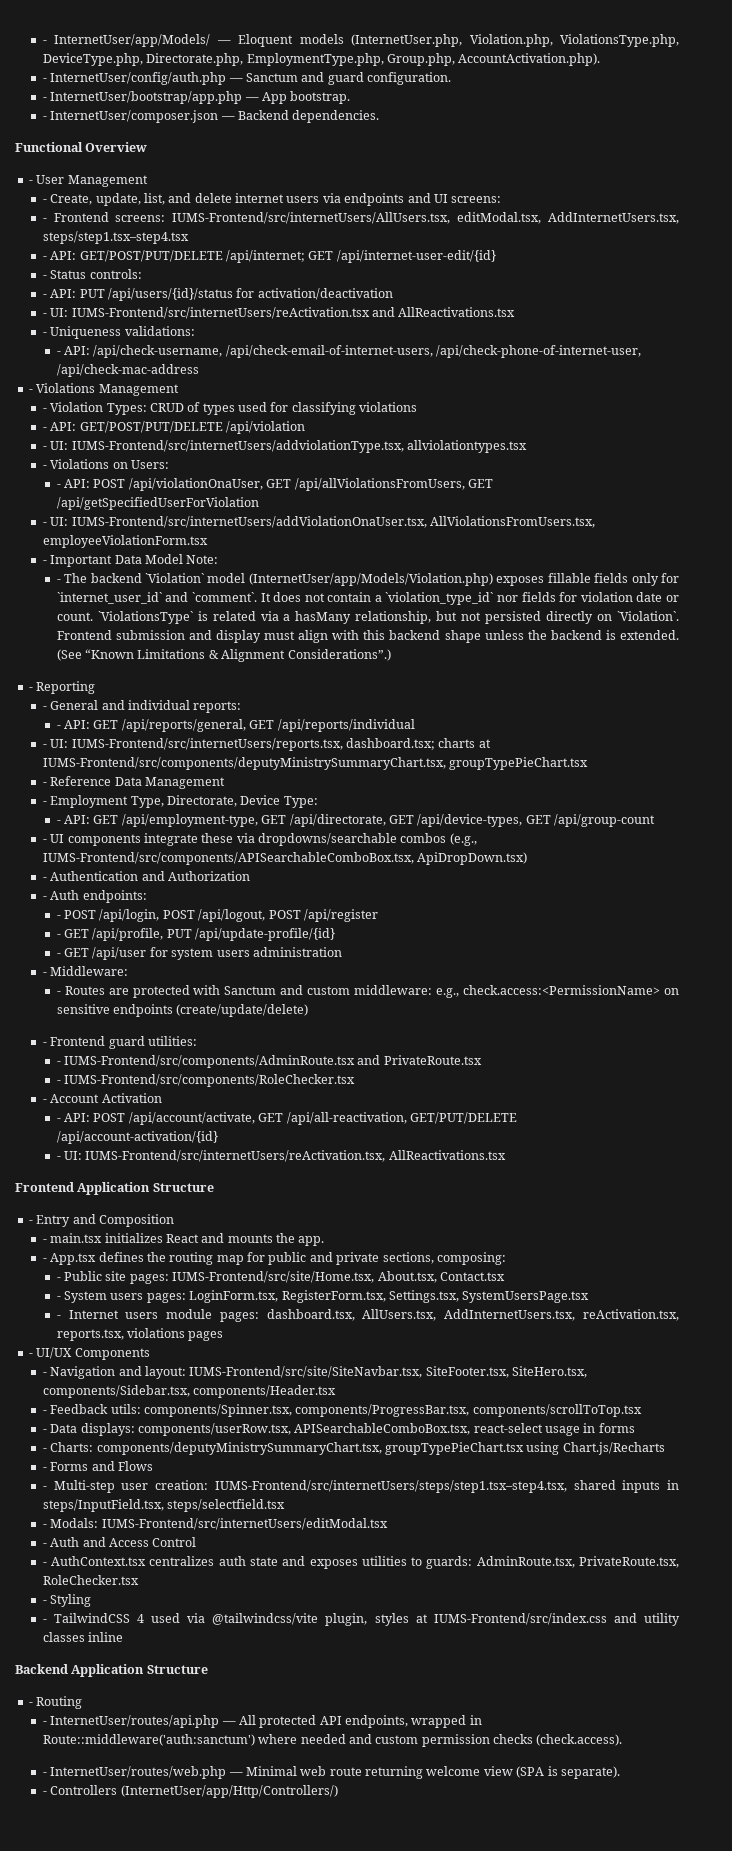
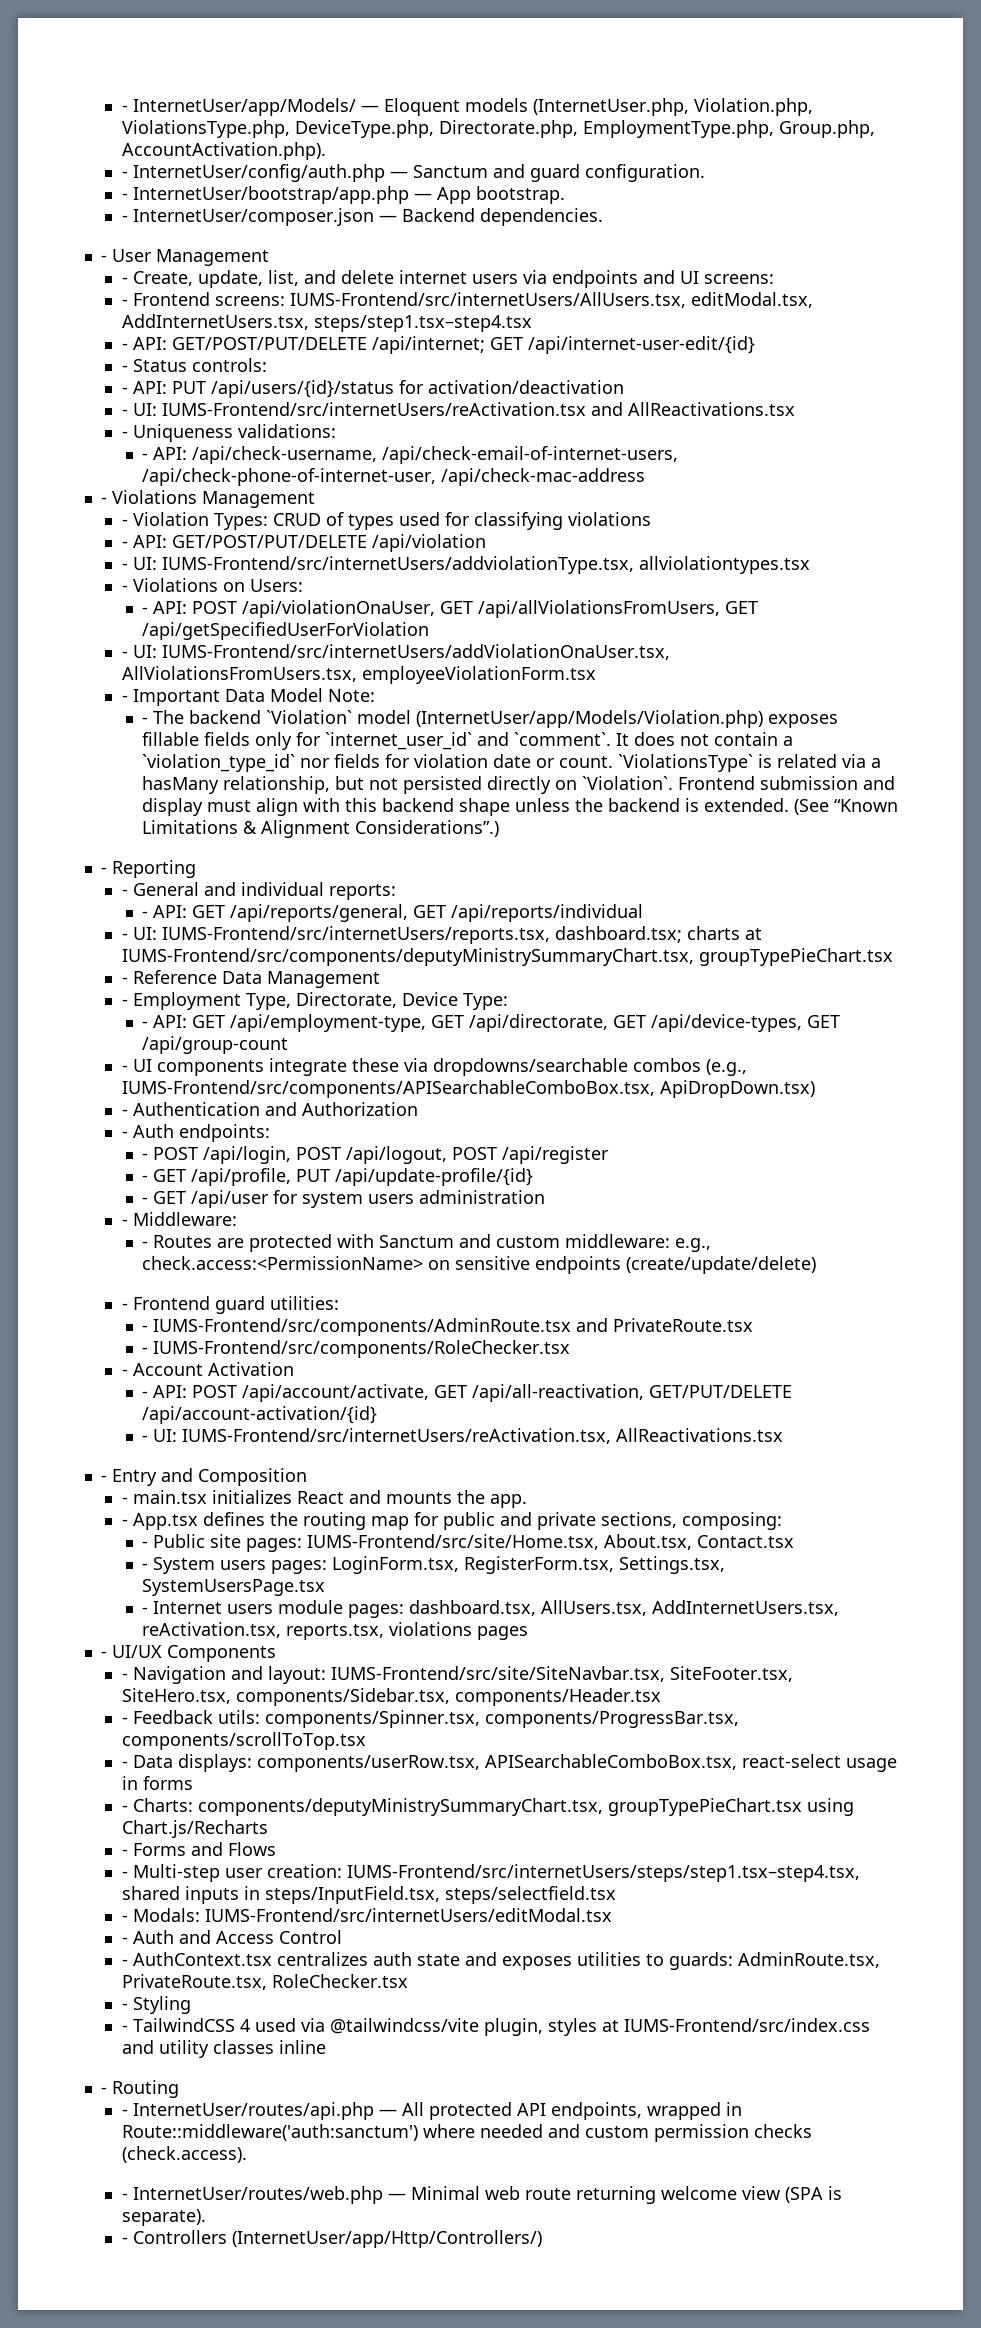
[15,142,148,152] // Functional Overview -> (603, 217) none
[15,1182,214,1195] // Frontend Application Structure -> (784, 1435) none
[15,1664,208,1677] // Backend Application Structure -> (326, 2047) none

